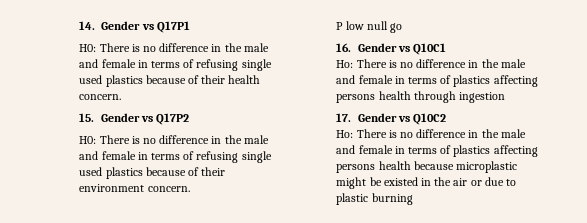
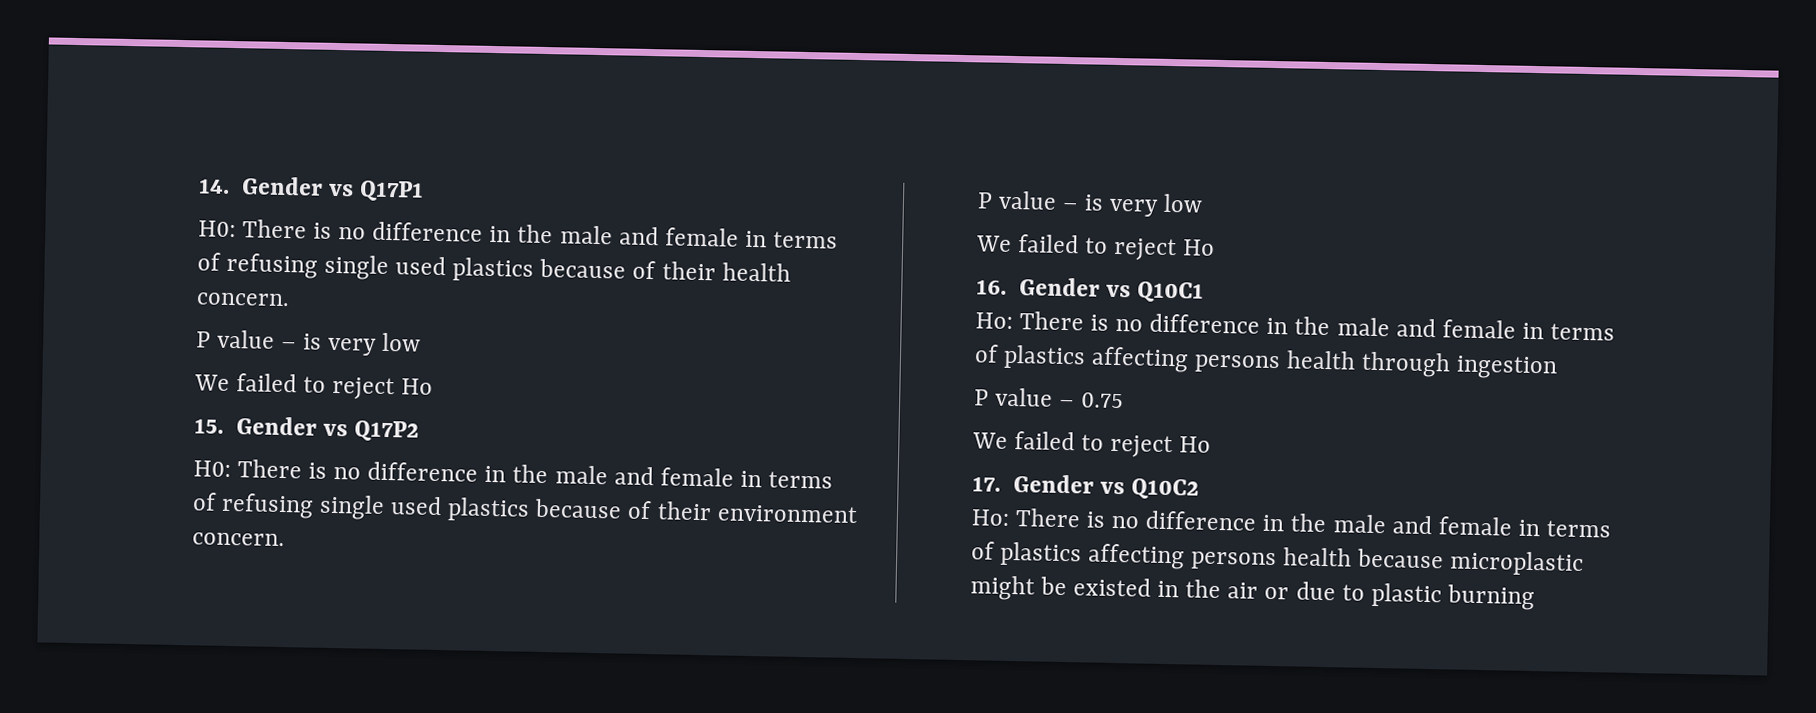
(122, 97) none -> [195,329,422,356] [193,373,434,401] // P value – is very low // We failed to reject Ho
[345,21,402,33] low null go -> [997,190,1204,217] [975,234,1216,262] value – is very low // We failed to reject Ho
(505, 97) none -> [973,387,1125,409] [971,431,1212,459] // P value – 0.75 // We failed to reject Ho

